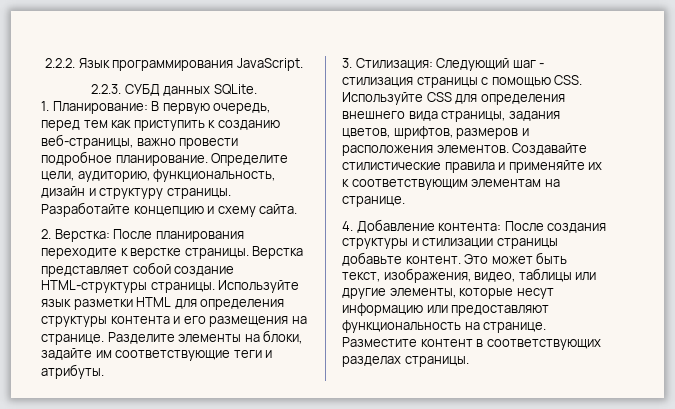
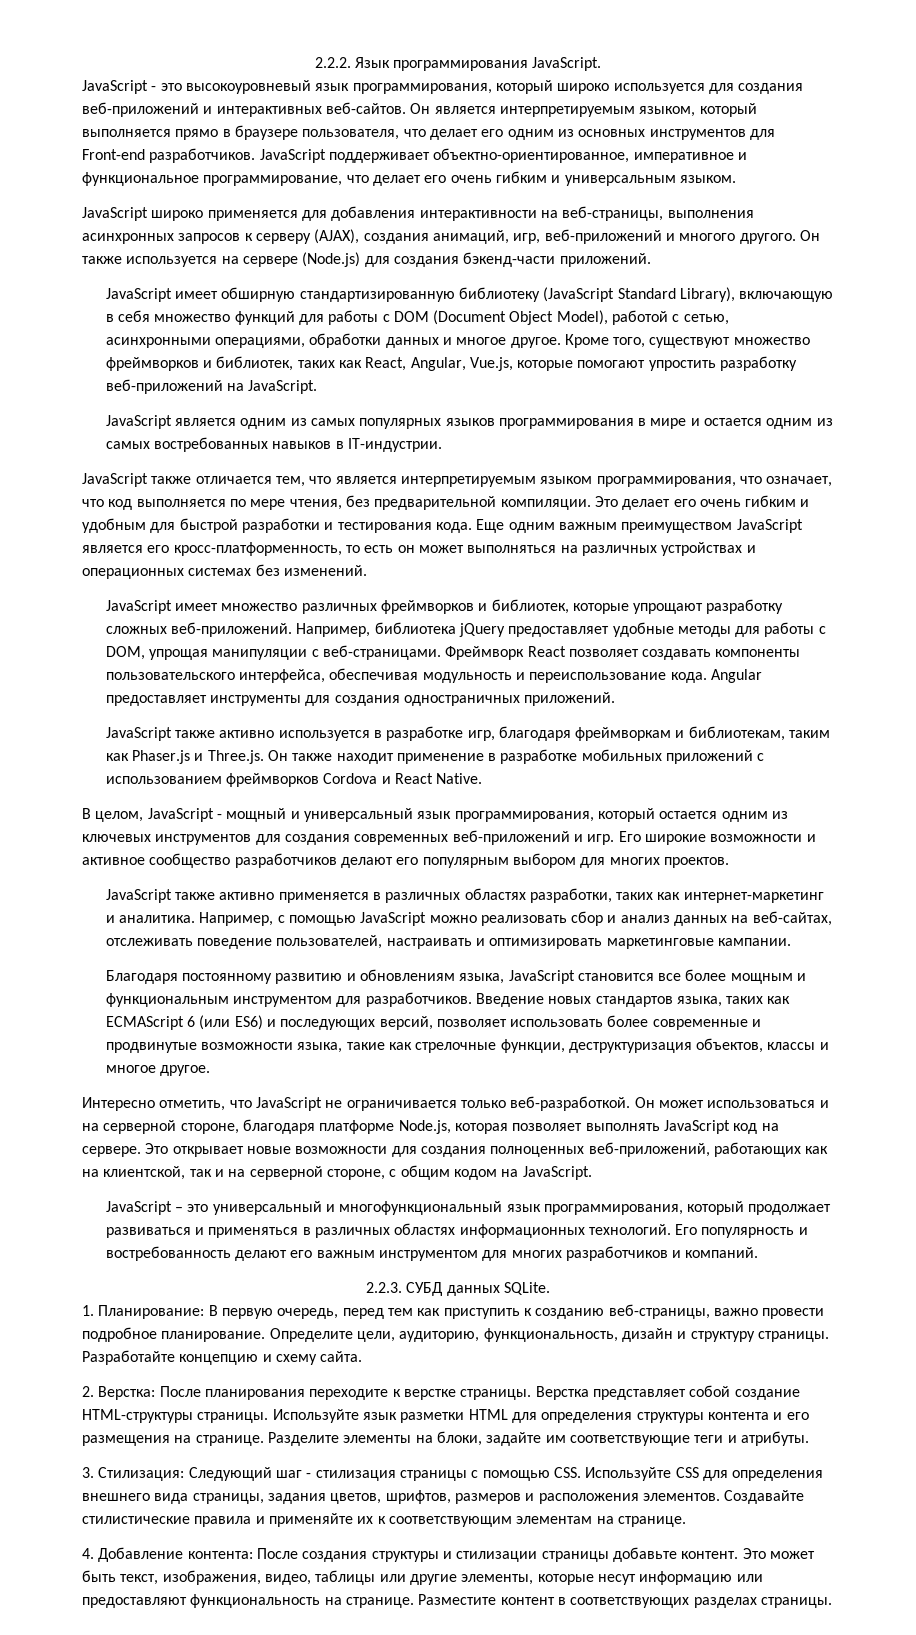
(303, 64) none -> [82,80,804,94] [82,102,757,117] [82,125,775,140] [82,148,747,163] [82,171,736,186] [82,206,754,221] [82,229,820,244] [82,252,651,267] [105,287,834,302] [105,310,729,325] [105,333,810,348] [105,356,798,371] [105,379,318,394] [105,415,833,429] [105,437,442,452] [82,473,833,487] [82,495,810,510] [82,518,803,533] [82,542,756,556] [82,564,367,579] [105,599,784,614] [105,622,826,637] [105,645,801,660] [105,668,762,683] [105,692,616,706] [105,726,831,741] [105,749,765,764] [105,773,483,787] [82,808,788,822] [82,830,816,845] [82,853,729,868] [105,888,824,903] [105,911,832,926] [105,935,791,949] [105,969,807,984] [105,992,791,1007] [105,1015,762,1030] [105,1038,829,1053] [105,1065,210,1076] [82,1096,829,1111] [82,1119,779,1134] [82,1142,829,1157] [82,1165,592,1180] [105,1201,832,1215] [105,1223,808,1238] [105,1246,759,1261] // JavaScript - это высокоуровневый язык программирования, который широко используется для создания веб-приложений и интерактивных веб-сайтов. Он является интерпретируемым языком, который выполняется прямо в браузере пользователя, что делает его одним из основных инструментов для Front-end разработчиков. JavaScript поддерживает объектно-ориентированное, императивное и функциональное программирование, что делает его очень гибким и универсальным языком. // JavaScript широко применяется для добавления интерактивности на веб-страницы, выполнения асинхронных запросов к серверу (AJAX), создания анимаций, игр, веб-приложений и многого другого. Он также используется на сервере (Node.js) для создания бэкенд-части приложений. // JavaScript имеет обширную стандартизированную библиотеку (JavaScript Standard Library), включающую в себя множество функций для работы с DOM (Document Object Model), работой с сетью, асинхронными операциями, обработки данных и многое другое. Кроме того, существуют множество фреймворков и библиотек, таких как React, Angular, Vue.js, которые помогают упростить разработку веб-приложений на JavaScript. // JavaScript является одним из самых популярных языков программирования в мире и остается одним из самых востребованных навыков в IT-индустрии. // JavaScript также отличается тем, что является интерпретируемым языком программирования, что означает, что код выполняется по мере чтения, без предварительной компиляции. Это делает его очень гибким и удобным для быстрой разработки и тестирования кода. Еще одним важным преимуществом JavaScript является его кросс-платформенность, то есть он может выполняться на различных устройствах и операционных системах без изменений. // JavaScript имеет множество различных фреймворков и библиотек, которые упрощают разработку сложных веб-приложений. Например, библиотека jQuery предоставляет удобные методы для работы с DOM, упрощая манипуляции с веб-страницами. Фреймворк React позволяет создавать компоненты пользовательского интерфейса, обеспечивая модульность и переиспользование кода. Angular предоставляет инструменты для создания одностраничных приложений. // JavaScript также активно используется в разработке игр, благодаря фреймворкам и библиотекам, таким как Phaser.js и Three.js. Он также находит применение в разработке мобильных приложений с использованием фреймворков Cordova и React Native. // В целом, JavaScript - мощный и универсальный язык программирования, который остается одним из ключевых инструментов для создания современных веб-приложений и игр. Его широкие возможности и активное сообщество разработчиков делают его популярным выбором для многих проектов. // JavaScript также активно применяется в различных областях разработки, таких как интернет-маркетинг и аналитика. Например, с помощью JavaScript можно реализовать сбор и анализ данных на веб-сайтах, отслеживать поведение пользователей, настраивать и оптимизировать маркетинговые кампании. // Благодаря постоянному развитию и обновлениям языка, JavaScript становится все более мощным и функциональным инструментом для разработчиков. Введение новых стандартов языка, таких как ECMAScript 6 (или ES6) и последующих версий, позволяет использовать более современные и продвинутые возможности языка, такие как стрелочные функции, деструктуризация объектов, классы и многое другое. // Интересно отметить, что JavaScript не ограничивается только веб-разработкой. Он может использоваться и на серверной стороне, благодаря платформе Node.js, которая позволяет выполнять JavaScript код на сервере. Это открывает новые возможности для создания полноценных веб-приложений, работающих как на клиентской, так и на серверной стороне, с общим кодом на JavaScript. // JavaScript – это универсальный и многофункциональный язык программирования, который продолжает развиваться и применяться в различных областях информационных технологий. Его популярность и востребованность делают его важным инструментом для многих разработчиков и компаний.

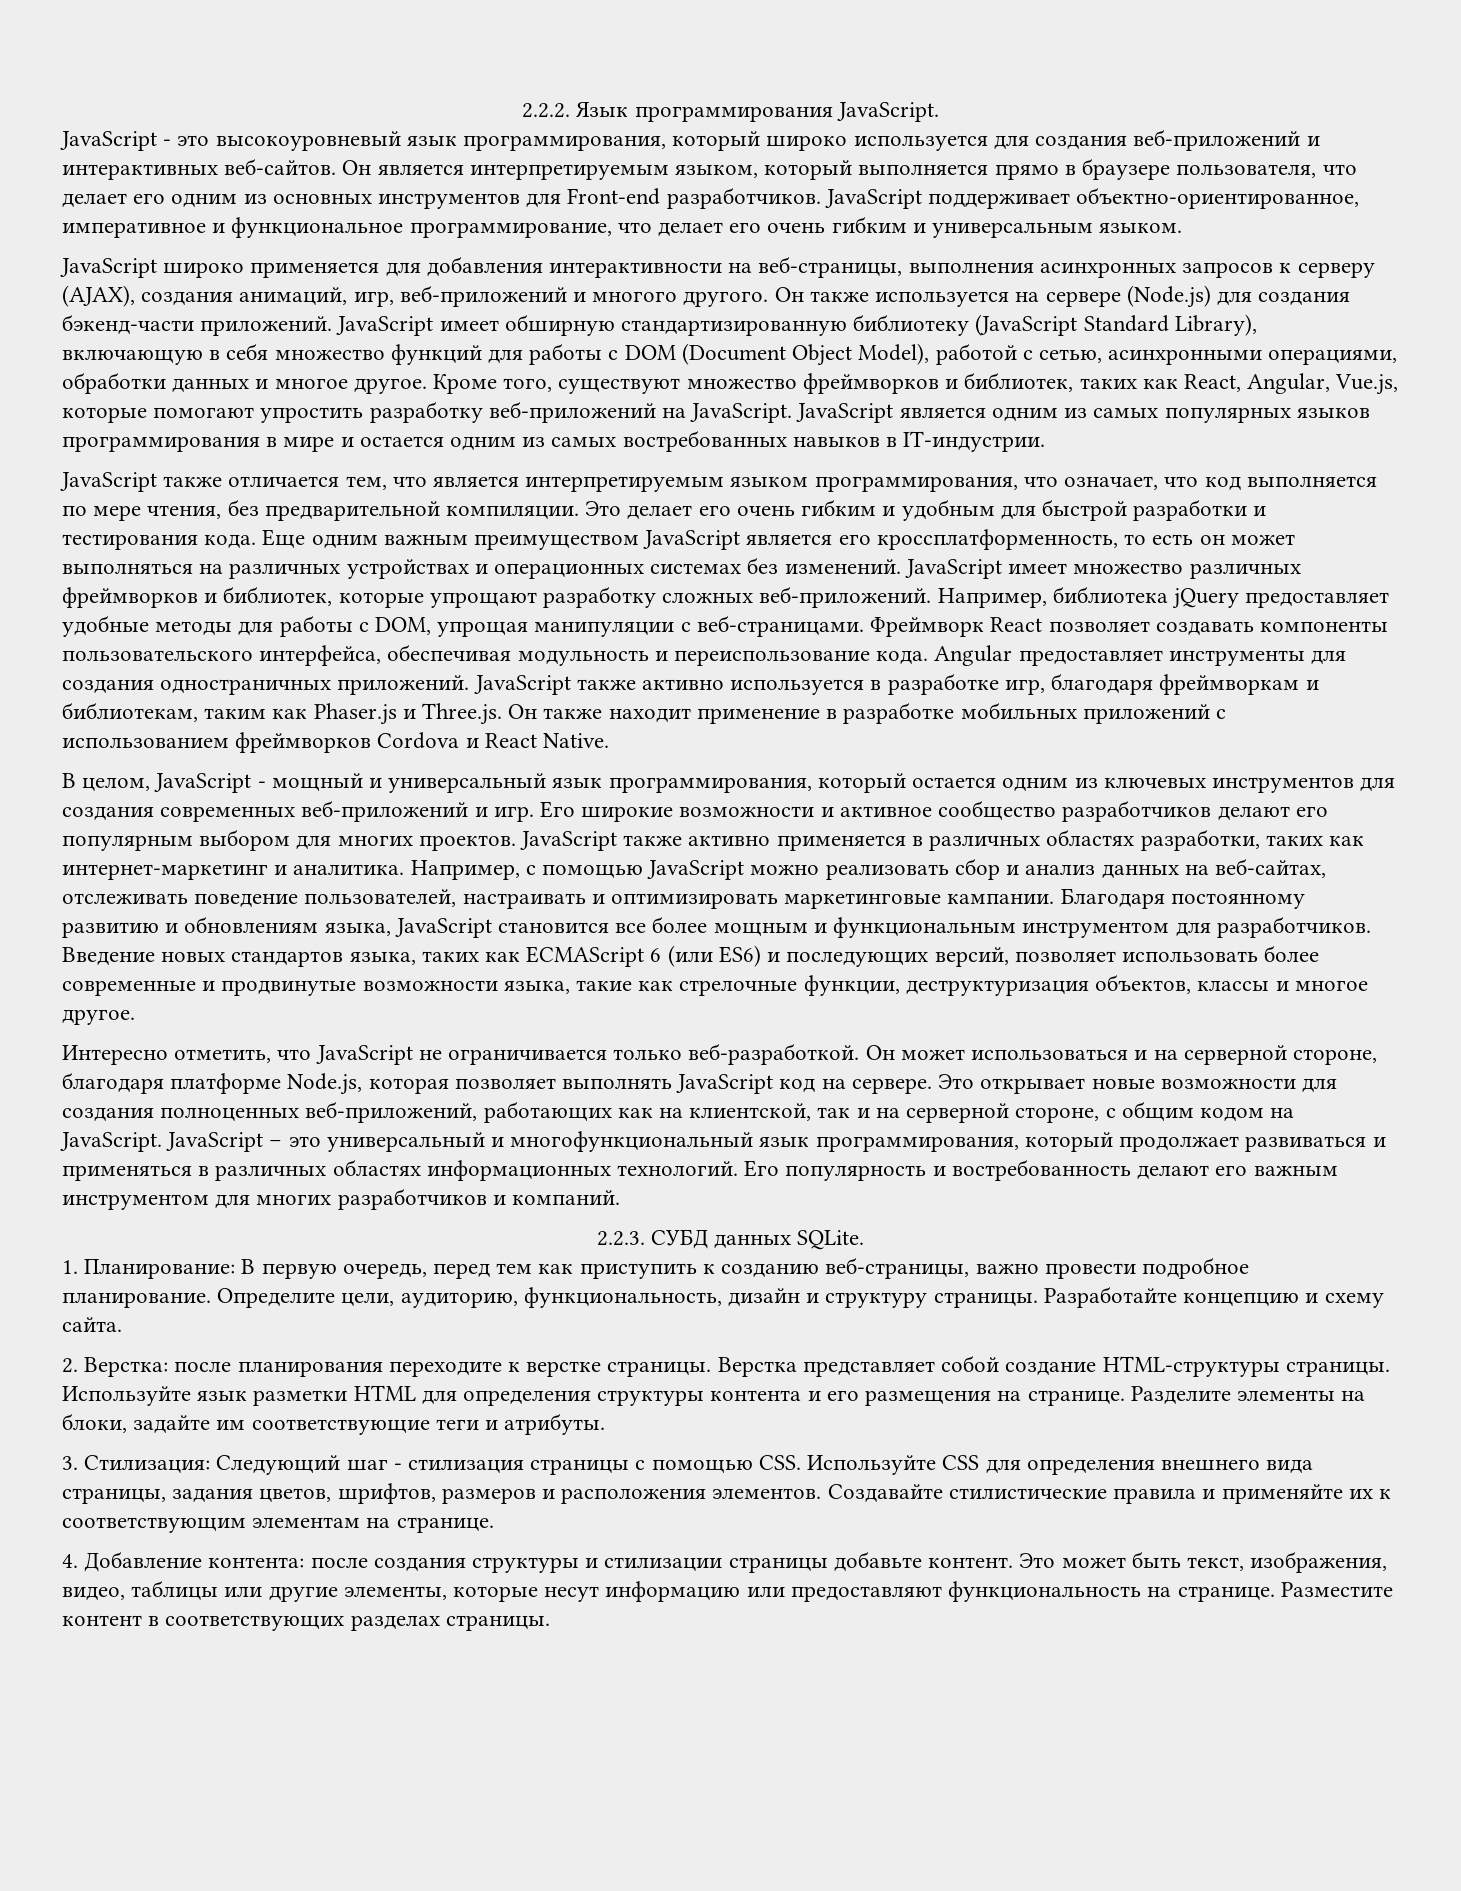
(651, 260) // -> (333, 326) none
(318, 387) // -> (793, 413) none
[173,542,342,556] кросс-платформенность, -> [876,529,1118,550] кроссплатформенность,
(367, 570) // -> (901, 566) none
(616, 699) // -> (470, 685) none
(729, 862) // -> (516, 843) none
(791, 942) // -> (1055, 899) none
(592, 1173) // -> (162, 1142) none
[159,1386,201,1397] После -> [174,1361,232,1372] после
[256,1548,298,1559] После -> [310,1557,368,1568] после

